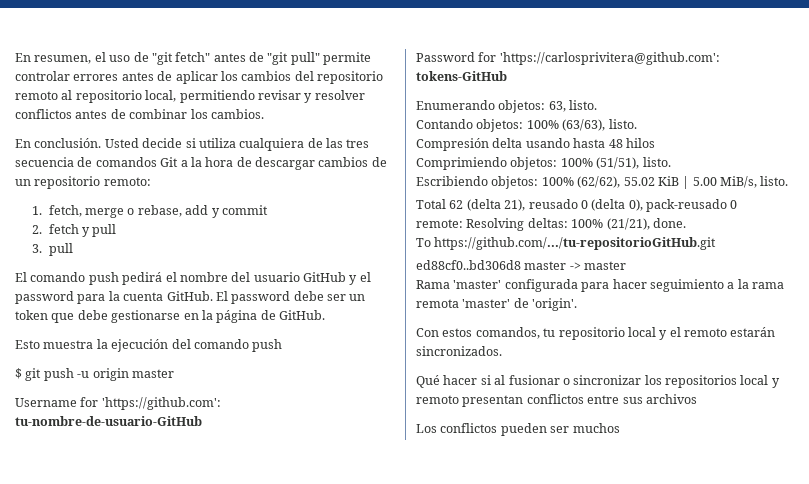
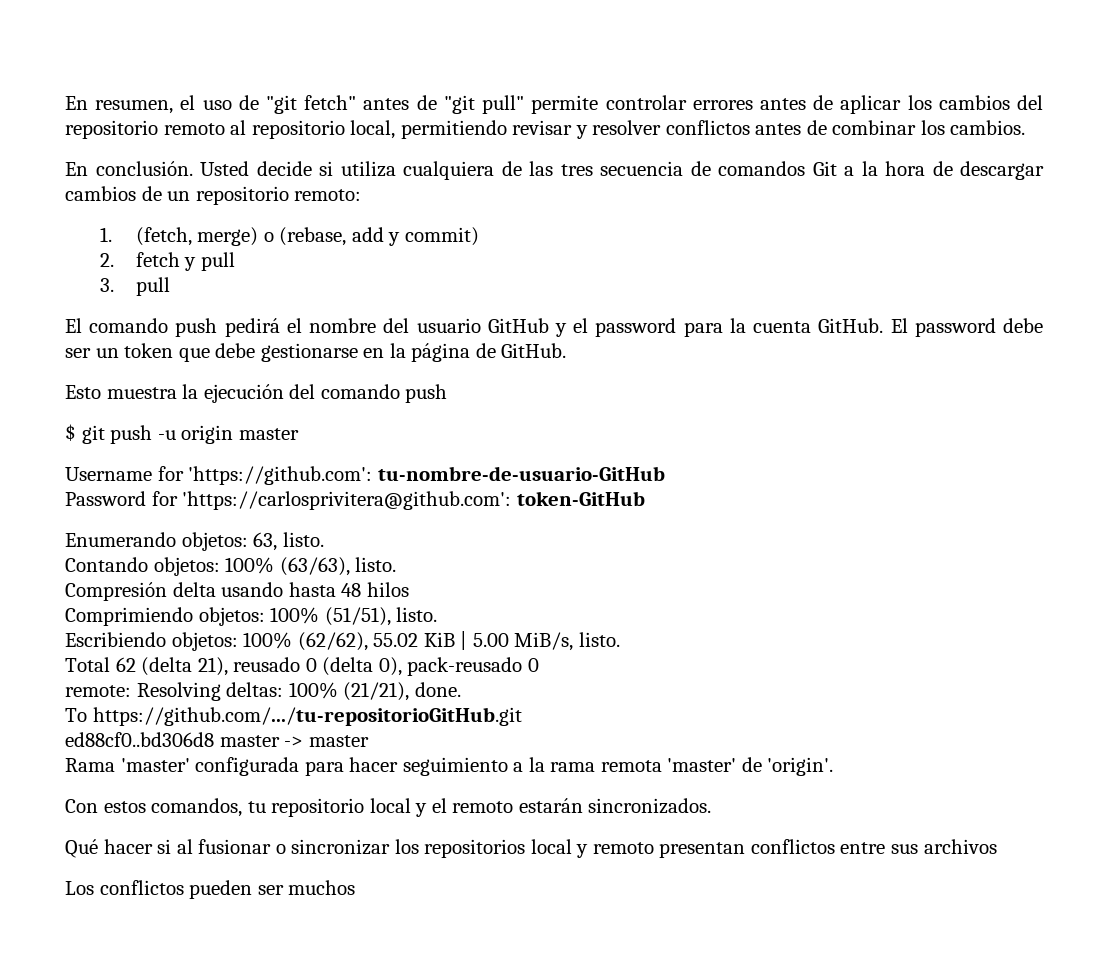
[48,205,182,218] fetch, merge o rebase, -> [135,227,347,246] (fetch, merge) o (rebase,
[221,205,268,215] commit -> [404,227,479,246] commit)
[416,71,507,81] tokens-GitHub -> [516,491,645,506] token-GitHub

